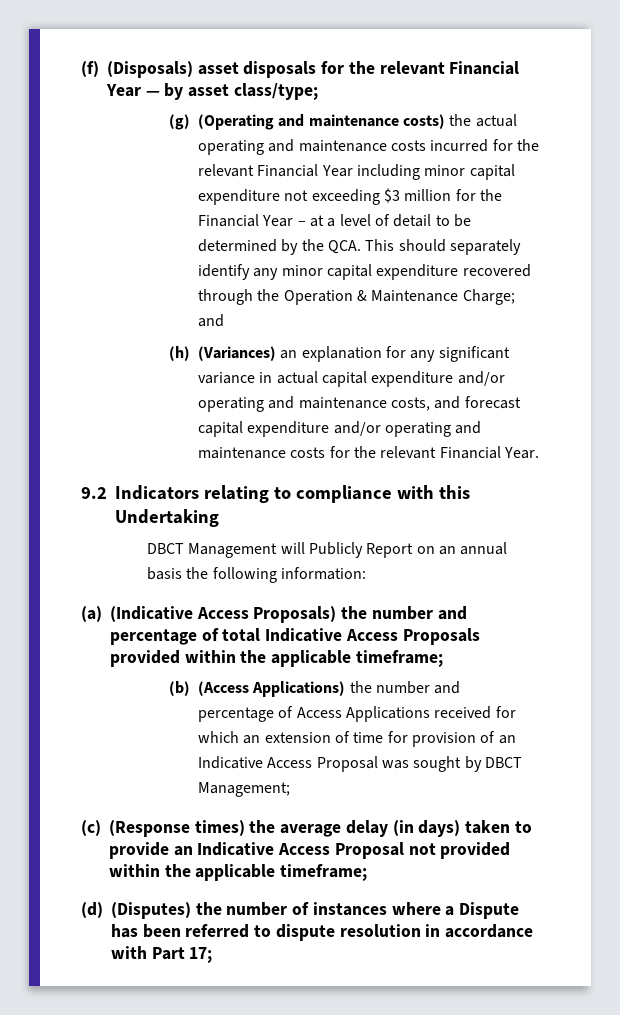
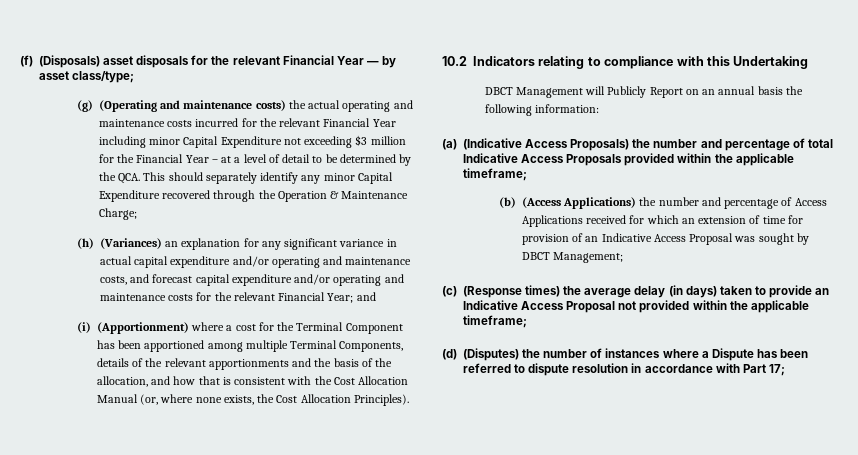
[469,164,515,180] [198,189,281,205] capital expenditure -> [183,136,282,148] Capital Expenditure
[326,264,459,280] capital expenditure -> [357,172,393,184] [99,190,161,202] Capital Expenditure
[198,314,225,327] and -> (138, 214) none
[503,447,539,459] [81,487,107,499] Year. // 9.2 -> [327,292,376,303] [77,322,403,334] [97,340,404,352] [97,358,393,370] [97,376,409,387] [97,394,409,406] [442,56,467,66] Year; and // (i) (Apportionment) where a cost for the Terminal Component has been apportioned among multiple Terminal Components, details of the relevant apportionments and the basis of the allocation, and how that is consistent with the Cost Allocation Manual (or, where none exists, the Cost Allocation Principles). // 10.2

